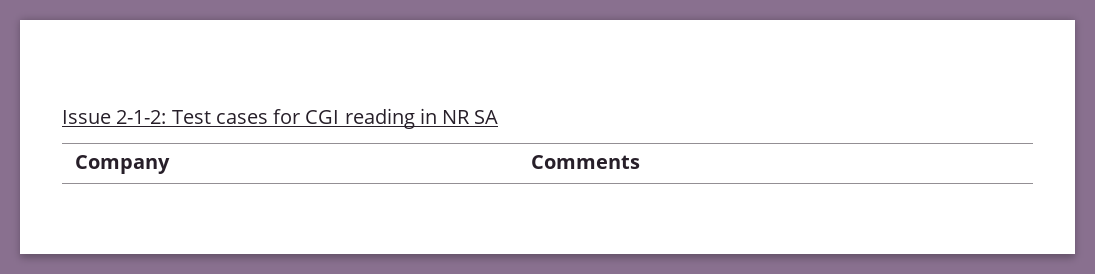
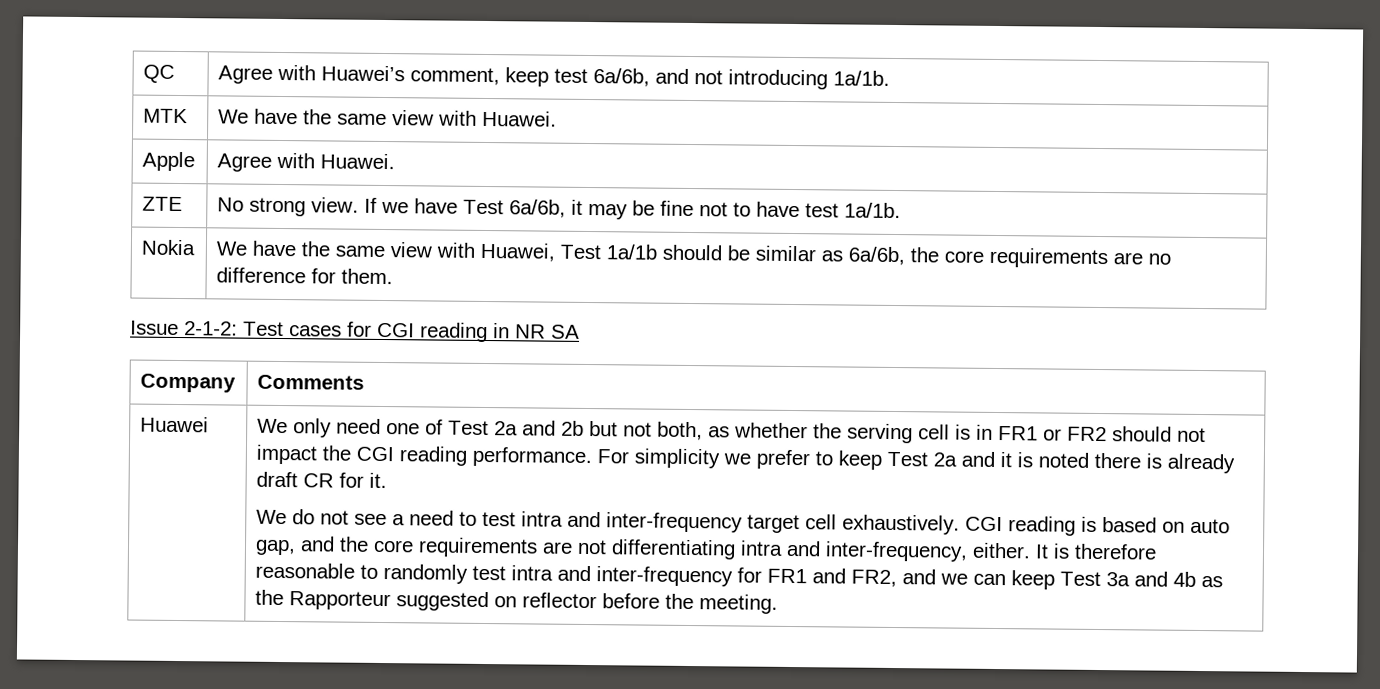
(62, 117) none -> [143,64,176,83] [218,64,891,90] [143,108,189,124] [218,108,558,127] [142,151,196,172] [217,152,396,172] [142,196,184,212] [217,197,902,220] [141,239,196,256] [216,240,1172,269] [216,267,394,285] QC | Agree with Huawei’s comment, keep test 6a/6b, and not introducing 1a/1b. // MTK | We have the same view with Huawei. // Apple | Agree with Huawei. // ZTE | No strong view. If we have Test 6a/6b, it may be fine not to have test 1a/1b. // Nokia | We have the same view with Huawei, Test 1a/1b should be similar as 6a/6b, the core requirements are no difference for them. //
(640, 162) none -> [140,416,210,433] [257,418,1207,444] [256,444,1236,474] [256,471,388,489] [256,509,1231,536] [255,536,1158,562] [255,562,1224,590] [255,589,779,614] // Huawei | We only need one of Test 2a and 2b but not both, as whether the serving cell is in FR1 or FR2 should not impact the CGI reading performance. For simplicity we prefer to keep Test 2a and it is noted there is already draft CR for it. // We do not see a need to test intra and inter-frequency target cell exhaustively. CGI reading is based on auto gap, and the core requirements are not differentiating intra and inter-frequency, either. It is therefore reasonable to randomly test intra and inter-frequency for FR1 and FR2, and we can keep Test 3a and 4b as the Rapporteur suggested on reflector before the meeting.

